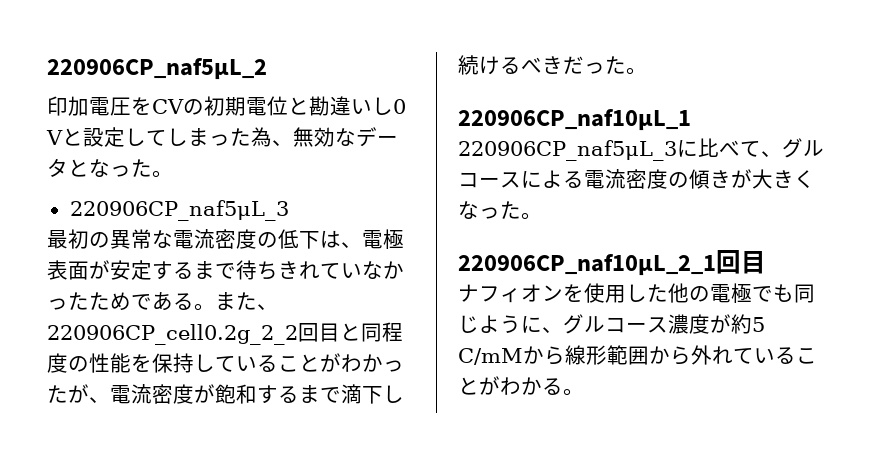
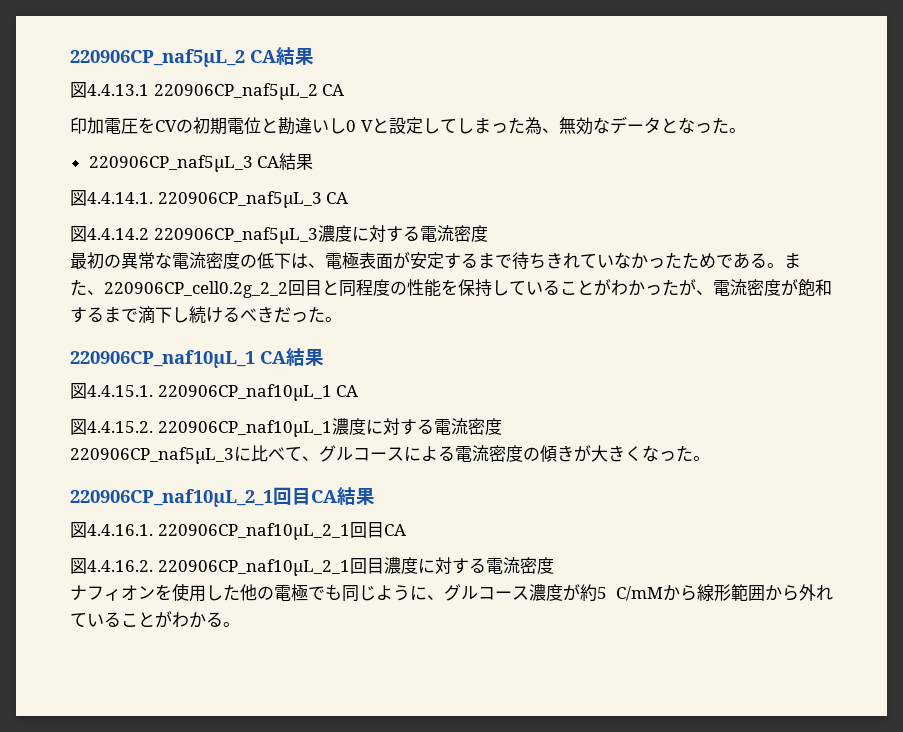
[47,58,267,80] 220906CP_naf5μL_2 -> [70,47,314,67] [70,82,345,100] 220906CP_naf5μL_2 CA結果 // 図4.4.13.1 220906CP_naf5μL_2 CA
(289, 210) none -> [257,153,314,170] [70,190,349,208] [70,225,488,244] CA結果 // 図4.4.14.1. 220906CP_naf5μL_3 CA // 図4.4.14.2 220906CP_naf5μL_3濃度に対する電流密度
(691, 120) none -> [260,348,324,366] [70,383,359,401] [70,418,502,437] CA結果 // 図4.4.15.1. 220906CP_naf10μL_1 CA // 図4.4.15.2. 220906CP_naf10μL_1濃度に対する電流密度
(766, 262) none -> [311,487,375,505] [70,522,406,540] [70,557,554,576] CA結果 // 図4.4.16.1. 220906CP_naf10μL_2_1回目CA // 図4.4.16.2. 220906CP_naf10μL_2_1回目濃度に対する電流密度

